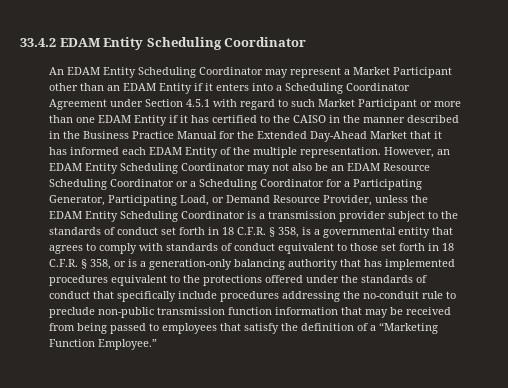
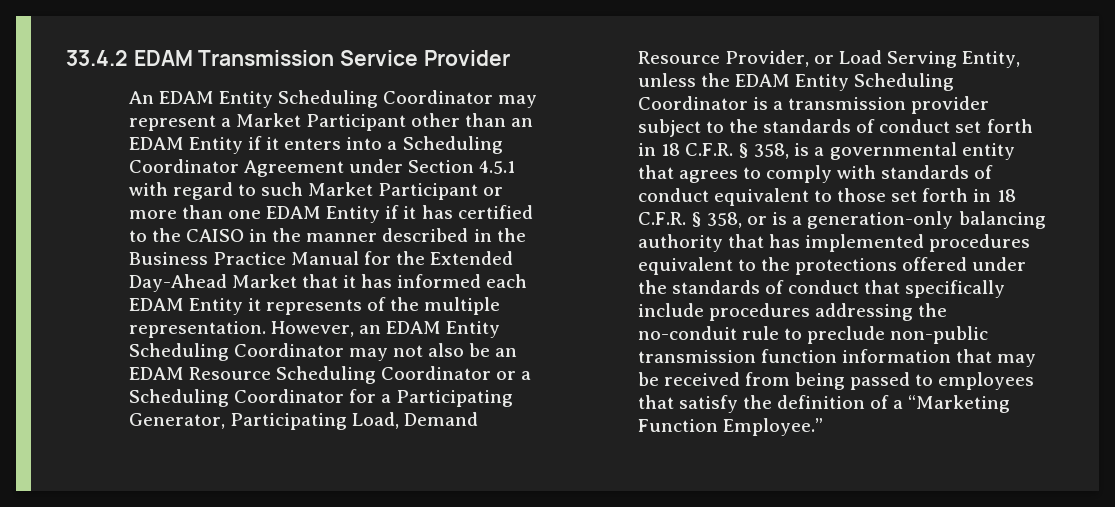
[103,37,307,50] Entity Scheduling Coordinator -> [198,50,510,66] Transmission Service Provider
(218, 152) none -> [247,298,363,315] it represents
[211,197,224,203] or -> (399, 420) none
(372, 200) none -> [813,50,1021,68] or Load Serving Entity,

